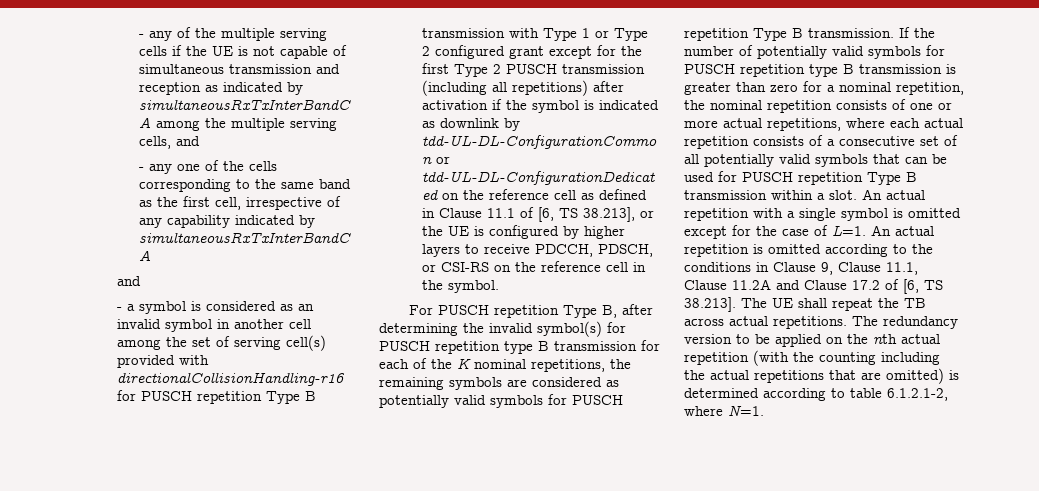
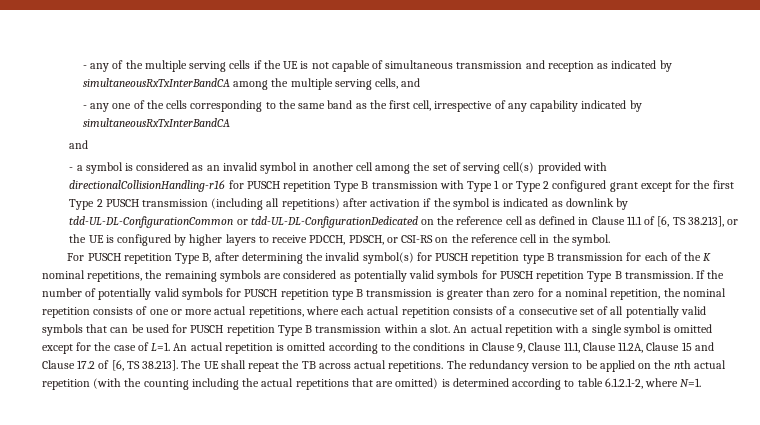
[732,279,771,290] 11.2A -> [618,342,692,353] 11.2A, Clause 15

